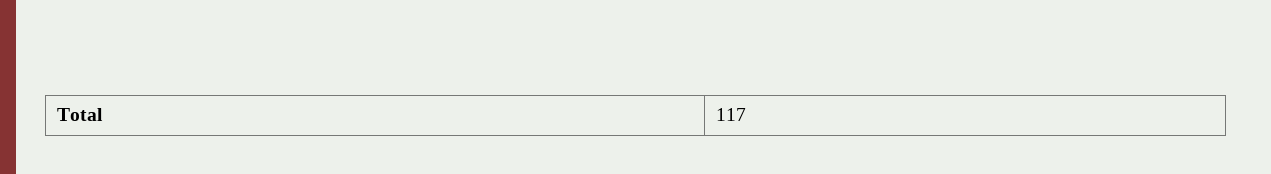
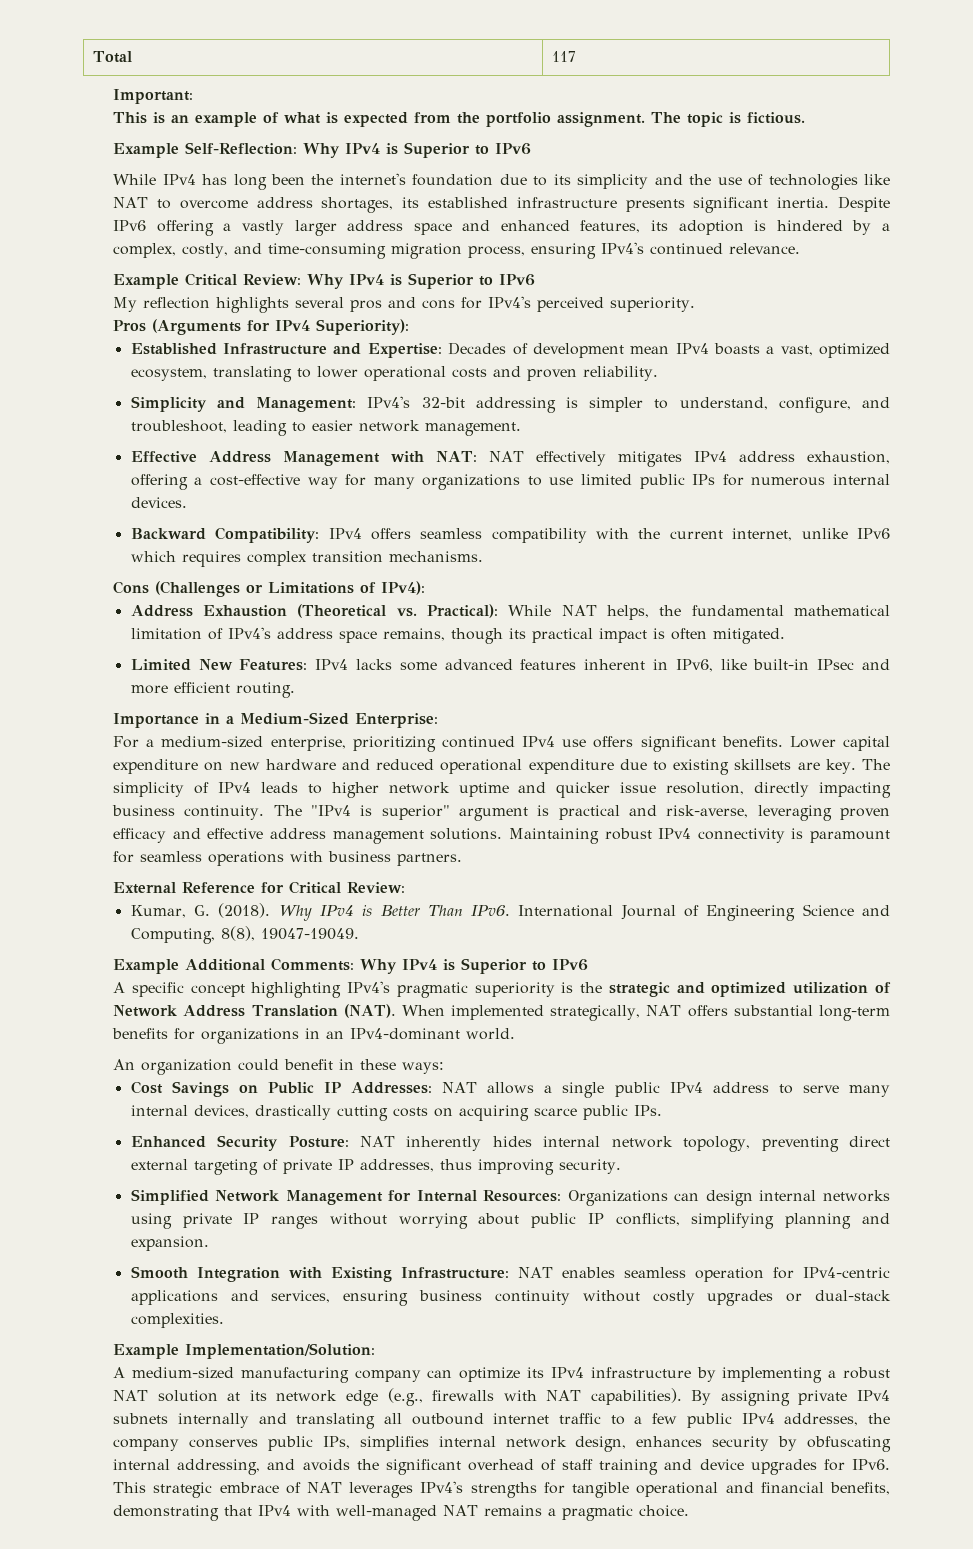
(747, 114) none -> [113,89,194,104] [113,112,806,127] [113,142,532,158] [113,173,890,190] [113,196,890,213] [113,220,890,236] [113,242,801,259] [113,273,536,289] [113,296,696,313] [113,319,410,335] [130,342,891,358] [130,366,658,382] [130,396,890,413] [130,420,521,436] [130,451,890,467] [130,474,891,490] [130,497,187,508] [130,527,890,543] [130,551,483,567] [113,581,426,597] [130,604,891,620] [130,627,785,644] [130,659,890,672] [130,682,295,698] [113,712,439,728] [113,736,890,752] [113,759,891,775] [113,782,891,798] [112,805,890,821] [113,828,890,844] [113,851,463,866] [113,881,406,894] [130,903,890,921] [130,926,359,944] [113,958,589,974] [113,981,892,998] [113,1004,890,1021] [112,1028,516,1044] [113,1059,445,1075] [130,1081,890,1098] [130,1105,662,1121] [130,1135,891,1152] [130,1159,621,1175] [130,1189,890,1206] [130,1213,890,1229] [130,1236,209,1251] [130,1266,890,1282] [130,1290,891,1306] [130,1313,224,1328] [113,1343,376,1359] [113,1367,891,1383] [113,1388,890,1406] [113,1413,890,1429] [113,1436,892,1452] [113,1459,890,1475] [113,1481,890,1498] [113,1505,690,1521] // Important: // This is an example of what is expected from the portfolio assignment. The topic is fictious. // Example Self-Reflection: Why IPv4 is Superior to IPv6 // While IPv4 has long been the internet's foundation due to its simplicity and the use of technologies like NAT to overcome address shortages, its established infrastructure presents significant inertia. Despite IPv6 offering a vastly larger address space and enhanced features, its adoption is hindered by a complex, costly, and time-consuming migration process, ensuring IPv4's continued relevance. // Example Critical Review: Why IPv4 is Superior to IPv6 // My reflection highlights several pros and cons for IPv4's perceived superiority. // Pros (Arguments for IPv4 Superiority): // Established Infrastructure and Expertise: Decades of development mean IPv4 boasts a vast, optimized ecosystem, translating to lower operational costs and proven reliability. // Simplicity and Management: IPv4's 32-bit addressing is simpler to understand, configure, and troubleshoot, leading to easier network management. // Effective Address Management with NAT: NAT effectively mitigates IPv4 address exhaustion, offering a cost-effective way for many organizations to use limited public IPs for numerous internal devices. // Backward Compatibility: IPv4 offers seamless compatibility with the current internet, unlike IPv6 which requires complex transition mechanisms. // Cons (Challenges or Limitations of IPv4): // Address Exhaustion (Theoretical vs. Practical): While NAT helps, the fundamental mathematical limitation of IPv4's address space remains, though its practical impact is often mitigated. // Limited New Features: IPv4 lacks some advanced features inherent in IPv6, like built-in IPsec and more efficient routing. // Importance in a Medium-Sized Enterprise: // For a medium-sized enterprise, prioritizing continued IPv4 use offers significant benefits. Lower capital expenditure on new hardware and reduced operational expenditure due to existing skillsets are key. The simplicity of IPv4 leads to higher network uptime and quicker issue resolution, directly impacting business continuity. The "IPv4 is superior" argument is practical and risk-averse, leveraging proven efficacy and effective address management solutions. Maintaining robust IPv4 connectivity is paramount for seamless operations with business partners. // External Reference for Critical Review: // Kumar, G. (2018). Why IPv4 is Better Than IPv6. International Journal of Engineering Science and Computing, 8(8), 19047-19049. // Example Additional Comments: Why IPv4 is Superior to IPv6 // A specific concept highlighting IPv4's pragmatic superiority is the strategic and optimized utilization of Network Address Translation (NAT). When implemented strategically, NAT offers substantial long-term benefits for organizations in an IPv4-dominant world. // An organization could benefit in these ways: // Cost Savings on Public IP Addresses: NAT allows a single public IPv4 address to serve many internal devices, drastically cutting costs on acquiring scarce public IPs. // Enhanced Security Posture: NAT inherently hides internal network topology, preventing direct external targeting of private IP addresses, thus improving security. // Simplified Network Management for Internal Resources: Organizations can design internal networks using private IP ranges without worrying about public IP conflicts, simplifying planning and expansion. // Smooth Integration with Existing Infrastructure: NAT enables seamless operation for IPv4-centric applications and services, ensuring business continuity without costly upgrades or dual-stack complexities. // Example Implementation/Solution: // A medium-sized manufacturing company can optimize its IPv4 infrastructure by implementing a robust NAT solution at its network edge (e.g., firewalls with NAT capabilities). By assigning private IPv4 subnets internally and translating all outbound internet traffic to a few public IPv4 addresses, the company conserves public IPs, simplifies internal network design, enhances security by obfuscating internal addressing, and avoids the significant overhead of staff training and device upgrades for IPv6. This strategic embrace of NAT leverages IPv4's strengths for tangible operational and financial benefits, demonstrating that IPv4 with well-managed NAT remains a pragmatic choice.

